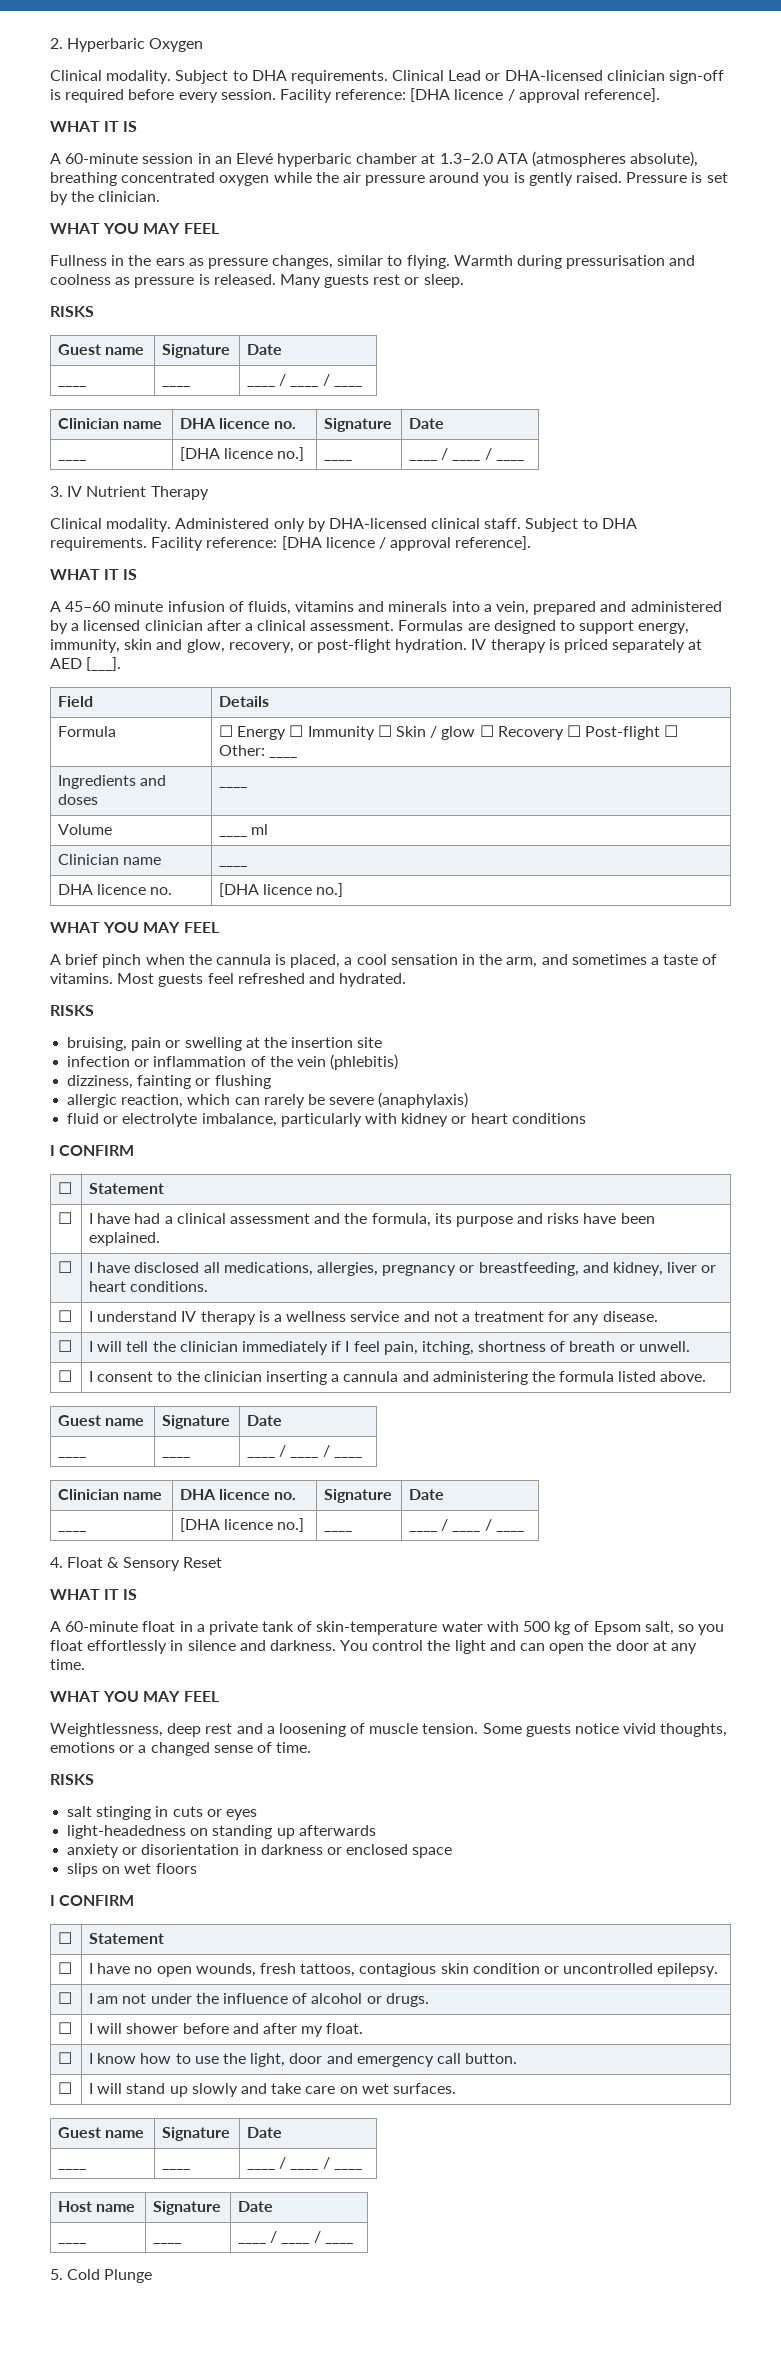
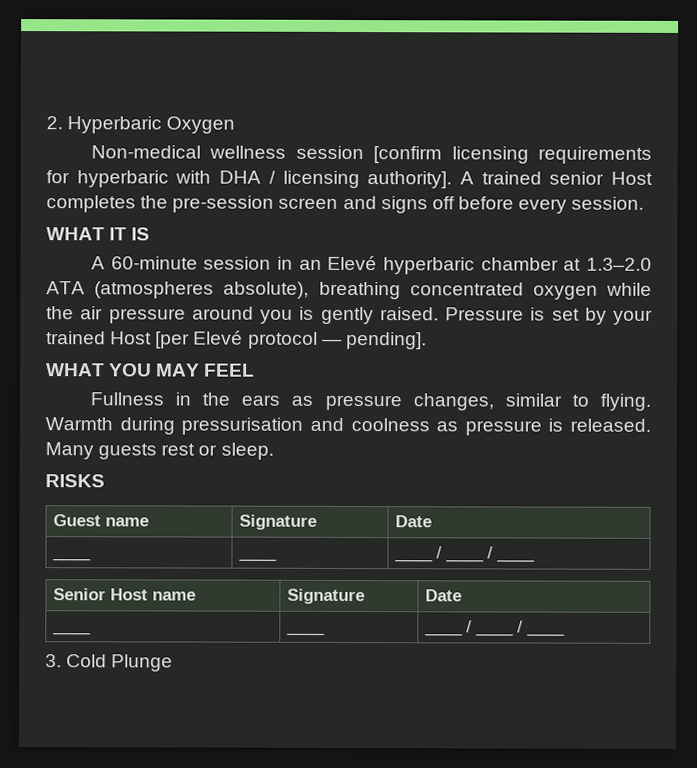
[50,70,725,84] [50,88,661,103] Clinical modality. Subject to DHA requirements. Clinical Lead or DHA-licensed clinician sign-off is required before every session. Facility reference: [DHA licence / approval reference]. -> [91,145,652,164] [46,170,653,189] [46,195,645,214] Non-medical wellness session [confirm licensing requirements for hyperbaric with DHA / licensing authority]. A trained senior Host completes the pre-session screen and signs off before every session.
[71,191,161,202] the clinician. -> [613,309,653,325] [46,330,427,350] your trained Host [per Elevé protocol — pending].
[58,418,163,429] [180,418,297,429] [324,418,393,432] [409,418,445,429] [58,459,87,461] [180,447,305,461] [324,459,353,461] [409,448,524,461] [50,486,209,500] [50,518,637,532] [50,536,532,551] [50,569,138,580] [50,601,722,615] [50,620,690,634] [50,639,703,653] [50,657,122,671] [58,696,94,707] [219,696,270,707] [58,726,117,737] [219,725,679,740] [219,745,266,756] [269,756,298,758] [58,775,167,789] [58,794,99,805] [219,786,248,788] [58,824,113,835] [219,835,248,837] [251,824,269,835] [58,854,162,865] [219,865,248,867] [58,884,173,895] [219,883,344,897] [50,922,220,933] [50,954,718,968] [50,973,407,987] [50,1005,94,1016] [67,1037,383,1051] [67,1054,399,1070] [67,1075,271,1089] [67,1092,469,1108] [67,1113,586,1127] [50,1145,135,1156] [58,1182,73,1194] [89,1183,165,1194] [58,1212,73,1224] [89,1213,655,1227] [89,1232,161,1246] [58,1261,73,1273] [89,1262,717,1276] [89,1281,209,1292] [58,1310,73,1322] [89,1311,658,1325] [58,1340,73,1352] [89,1341,690,1355] [58,1370,73,1382] [89,1371,707,1385] [58,1415,145,1426] [162,1415,231,1429] [247,1415,283,1426] [58,1456,87,1458] [162,1456,191,1458] [247,1445,362,1458] [58,1489,163,1500] [180,1489,297,1500] [324,1489,393,1503] [409,1489,445,1500] [58,1530,87,1532] [180,1518,305,1532] [324,1530,353,1532] [409,1519,524,1532] [50,1557,222,1571] [50,1589,138,1600] [50,1621,725,1635] [50,1640,697,1654] [50,1659,85,1670] [50,1691,220,1702] [50,1723,728,1737] [50,1742,312,1756] [50,1774,94,1785] [67,1806,257,1820] [67,1825,376,1839] [67,1844,453,1858] [67,1863,197,1877] [50,1895,135,1906] [58,1932,73,1944] [89,1933,165,1944] [58,1962,73,1974] [89,1963,719,1977] [58,1992,73,2004] [89,1993,429,2007] [58,2022,73,2034] [89,2023,364,2037] [58,2052,73,2064] [89,2053,518,2067] [58,2082,73,2094] [89,2083,456,2097] [58,2127,145,2138] [162,2127,231,2141] [247,2127,283,2138] [58,2168,87,2170] [162,2168,191,2170] [247,2157,362,2170] Clinician name | DHA licence no. | Signature | Date // ____ | [DHA licence no.] | ____ | ____ / ____ / ____ // 3. IV Nutrient Therapy // Clinical modality. Administered only by DHA-licensed clinical staff. Subject to DHA requirements. Facility reference: [DHA licence / approval reference]. // WHAT IT IS // A 45–60 minute infusion of fluids, vitamins and minerals into a vein, prepared and administered by a licensed clinician after a clinical assessment. Formulas are designed to support energy, immunity, skin and glow, recovery, or post-flight hydration. IV therapy is priced separately at AED [___]. // Field | Details // Formula | ☐ Energy ☐ Immunity ☐ Skin / glow ☐ Recovery ☐ Post-flight ☐ Other: ____ // Ingredients and doses | ____ // Volume | ____ ml // Clinician name | ____ // DHA licence no. | [DHA licence no.] // WHAT YOU MAY FEEL // A brief pinch when the cannula is placed, a cool sensation in the arm, and sometimes a taste of vitamins. Most guests feel refreshed and hydrated. // RISKS // bruising, pain or swelling at the insertion site // infection or inflammation of the vein (phlebitis) // dizziness, fainting or flushing // allergic reaction, which can rarely be severe (anaphylaxis) // fluid or electrolyte imbalance, particularly with kidney or heart conditions // I CONFIRM // ☐ | Statement // ☐ | I have had a clinical assessment and the formula, its purpose and risks have been explained. // ☐ | I have disclosed all medications, allergies, pregnancy or breastfeeding, and kidney, liver or heart conditions. // ☐ | I understand IV therapy is a wellness service and not a treatment for any disease. // ☐ | I will tell the clinician immediately if I feel pain, itching, shortness of breath or unwell. // ☐ | I consent to the clinician inserting a cannula and administering the formula listed above. // Guest name | Signature | Date // ____ | ____ | ____ / ____ / ____ // Clinician name | DHA licence no. | Signature | Date // ____ | [DHA licence no.] | ____ | ____ / ____ / ____ // 4. Float & Sensory Reset // WHAT IT IS // A 60-minute float in a private tank of skin-temperature water with 500 kg of Epsom salt, so you float effortlessly in silence and darkness. You control the light and can open the door at any time. // WHAT YOU MAY FEEL // Weightlessness, deep rest and a loosening of muscle tension. Some guests notice vivid thoughts, emotions or a changed sense of time. // RISKS // salt stinging in cuts or eyes // light-headedness on standing up afterwards // anxiety or disorientation in darkness or enclosed space // slips on wet floors // I CONFIRM // ☐ | Statement // ☐ | I have no open wounds, fresh tattoos, contagious skin condition or uncontrolled epilepsy. // ☐ | I am not under the influence of alcohol or drugs. // ☐ | I will shower before and after my float. // ☐ | I know how to use the light, door and emergency call button. // ☐ | I will stand up slowly and take care on wet surfaces. // Guest name | Signature | Date // ____ | ____ | ____ / ____ / ____ // -> [53,588,107,601] Senior
[50,2269,63,2280] 5. -> [45,654,62,668] 3.

